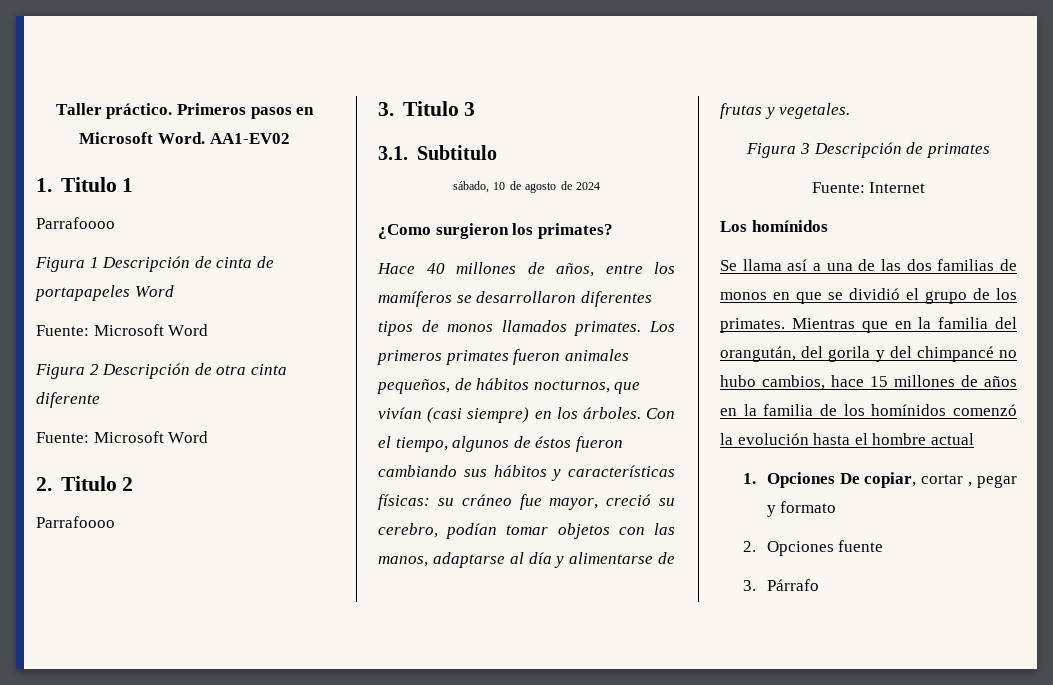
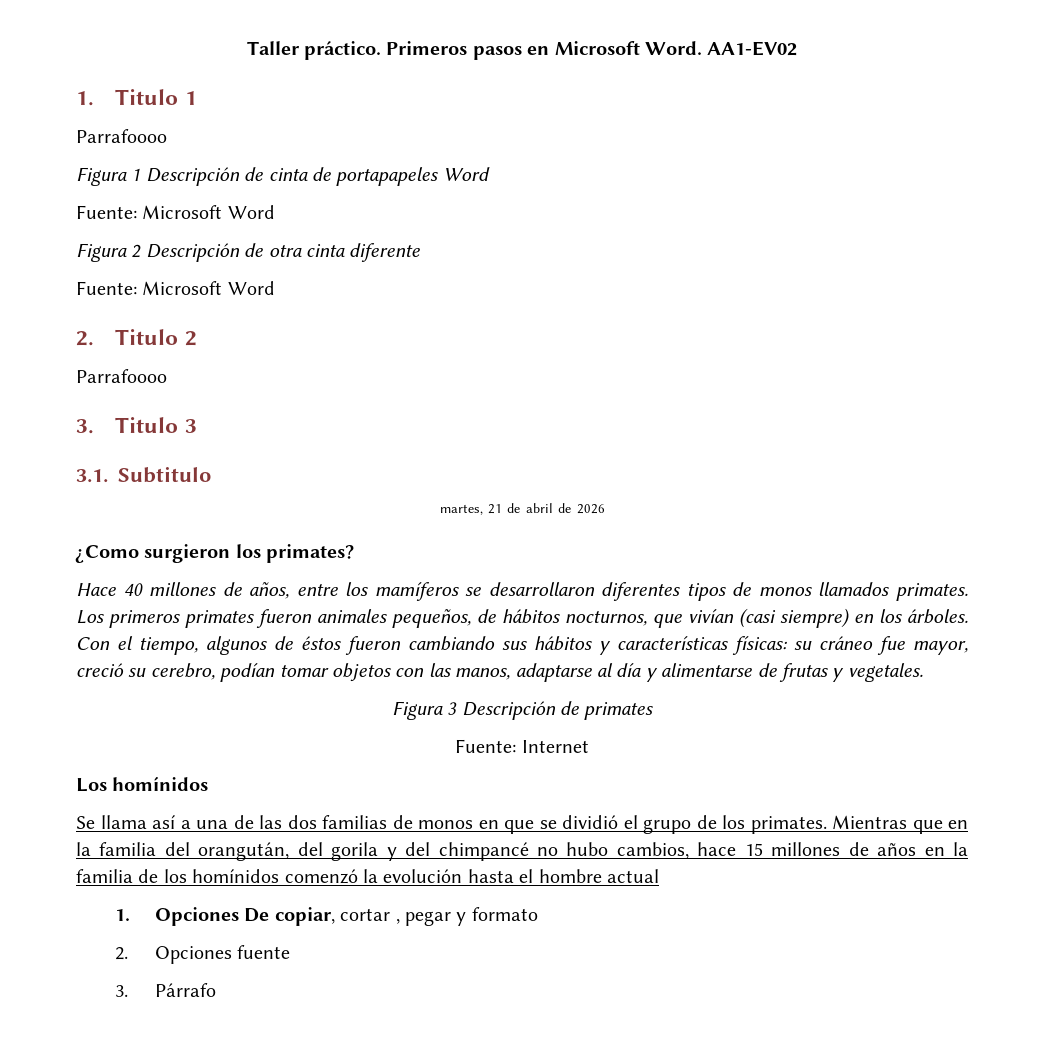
[452,181,601,193] sábado, 10 de agosto de 2024 -> [439,503,605,515] martes, 21 de abril de 2026

